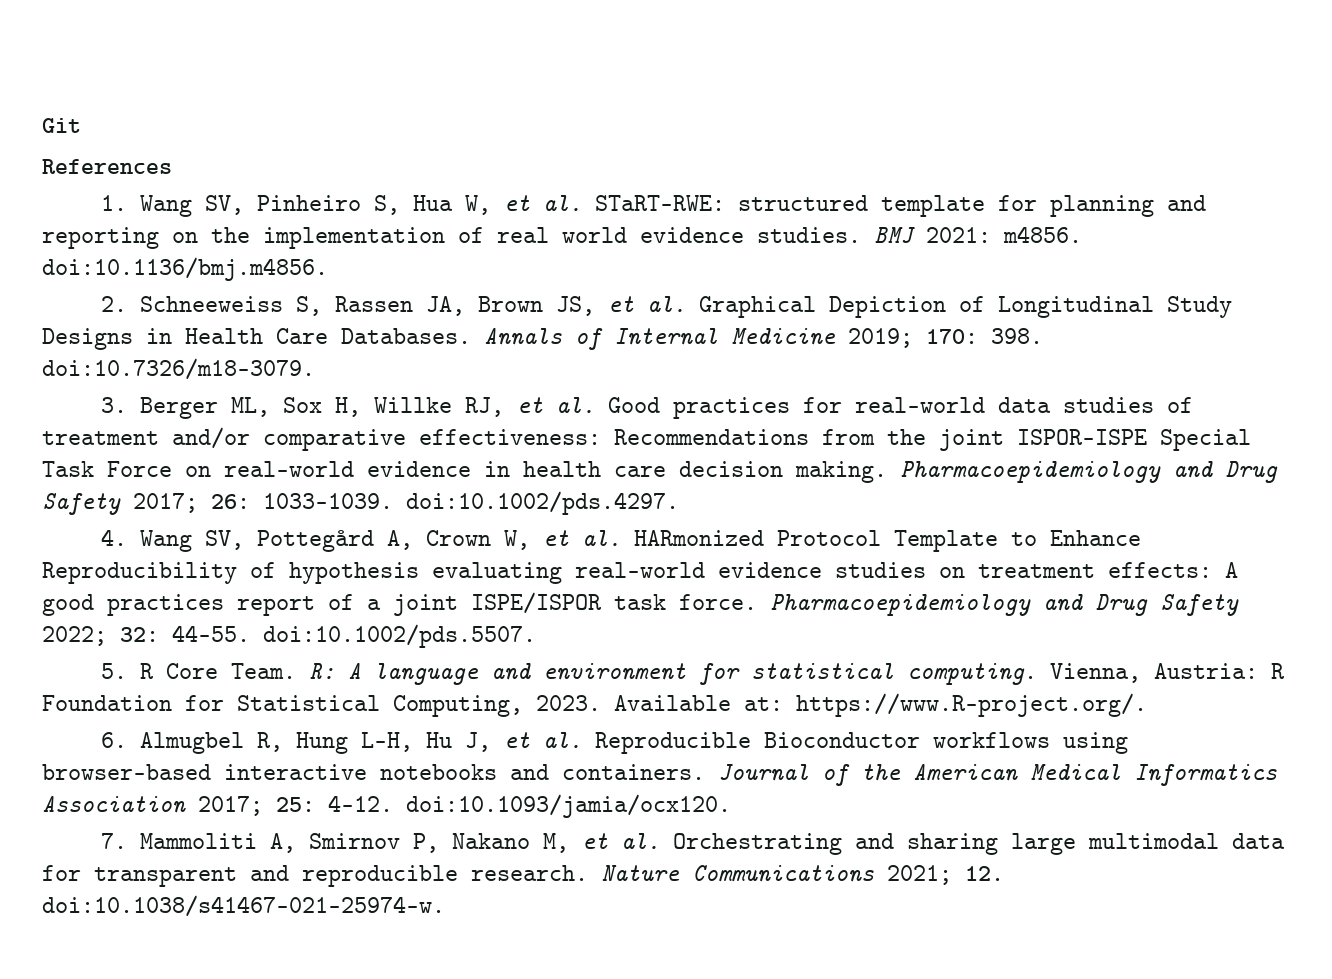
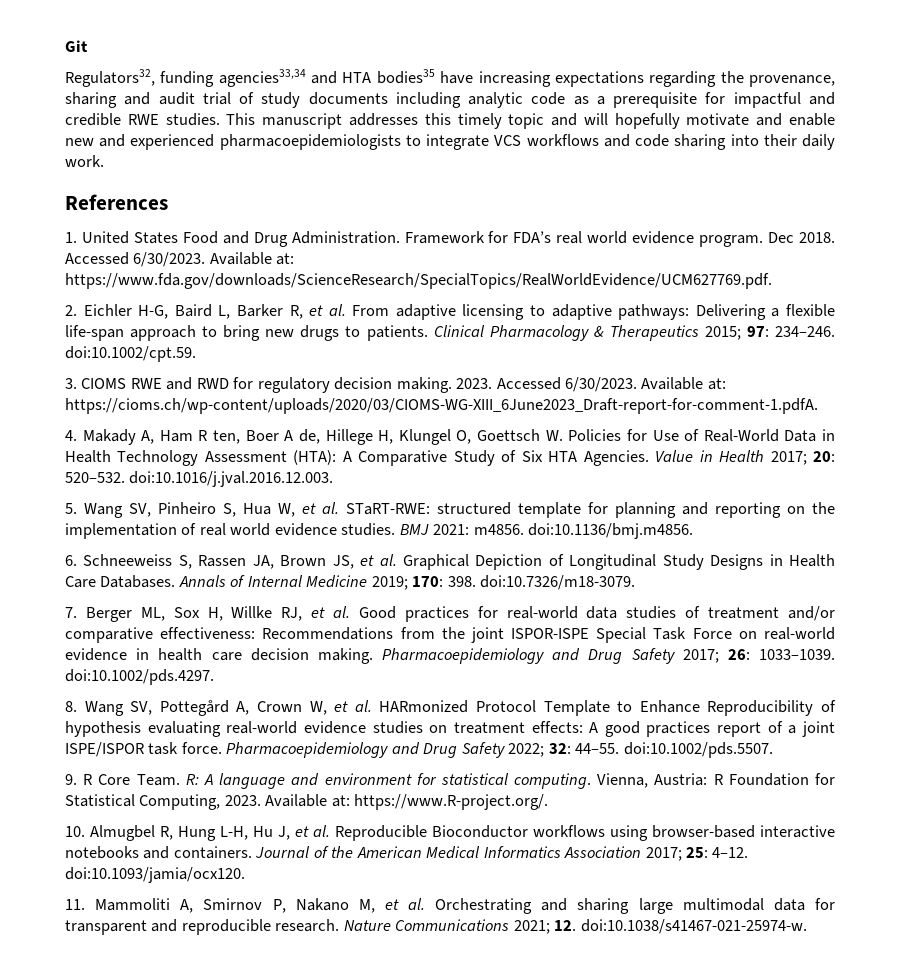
[42,159,172,174] [101,195,128,211] References // 1. -> [65,69,836,87] [65,92,835,108] [65,113,836,129] [65,134,836,150] [65,155,104,167] [65,194,168,210] [65,231,836,247] [65,252,295,267] [65,273,772,289] [65,304,835,320] [65,325,835,341] [65,346,196,362] [65,377,726,393] [65,398,818,414] [65,429,835,445] [65,450,836,466] [65,471,334,487] [65,503,77,514] Regulators32, funding agencies33,34 and HTA bodies35 have increasing expectations regarding the provenance, sharing and audit trial of study documents including analytic code as a prerequisite for impactful and credible RWE studies. This manuscript addresses this timely topic and will hopefully motivate and enable new and experienced pharmacoepidemiologists to integrate VCS workflows and code sharing into their daily work. // References // 1. United States Food and Drug Administration. Framework for FDA’s real world evidence program. Dec 2018. Accessed 6/30/2023. Available at: https://www.fda.gov/downloads/ScienceResearch/SpecialTopics/RealWorldEvidence/UCM627769.pdf. // 2. Eichler H-G, Baird L, Barker R, et al. From adaptive licensing to adaptive pathways: Delivering a flexible life-span approach to bring new drugs to patients. Clinical Pharmacology & Therapeutics 2015; 97: 234–246. doi:10.1002/cpt.59. // 3. CIOMS RWE and RWD for regulatory decision making. 2023. Accessed 6/30/2023. Available at: https://cioms.ch/wp-content/uploads/2020/03/CIOMS-WG-XIII_6June2023_Draft-report-for-comment-1.pdfA. // 4. Makady A, Ham R ten, Boer A de, Hillege H, Klungel O, Goettsch W. Policies for Use of Real-World Data in Health Technology Assessment (HTA): A Comparative Study of Six HTA Agencies. Value in Health 2017; 20: 520–532. doi:10.1016/j.jval.2016.12.003. // 5.
[101,296,128,312] 2. -> [65,555,77,566] 6.
[101,397,128,413] 3. -> [65,607,77,618] 7.
[101,529,128,546] 4. -> [65,701,77,712] 8.
[101,663,128,679] 5. -> [65,774,77,785] 9.
[101,732,128,748] 6. -> [65,826,85,837] 10.
[101,833,128,849] 7. -> [65,899,85,910] 11.

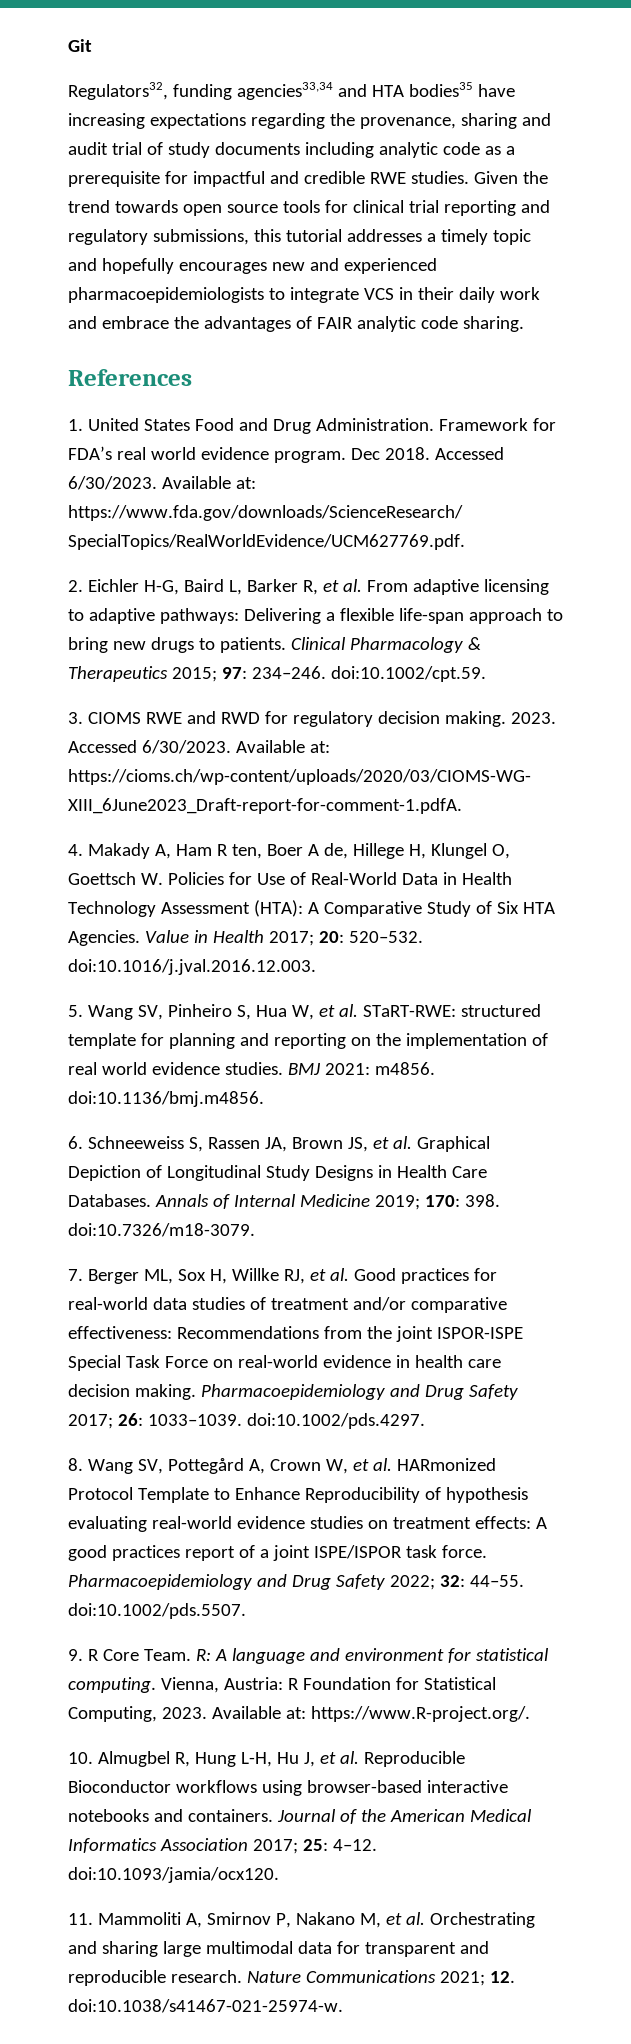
[226,113,836,129] This manuscript addresses this timely topic and will hopefully motivate and enable -> [473,171,548,184] [68,200,550,216] [68,229,531,245] [68,258,267,274] Given the trend towards open source tools for clinical trial reporting and regulatory submissions, this tutorial addresses a timely topic and hopefully encourages
[526,134,836,150] [65,155,104,167] workflows and code sharing into their daily work. -> [398,287,540,303] [68,316,524,332] in their daily work and embrace the advantages of FAIR analytic code sharing.

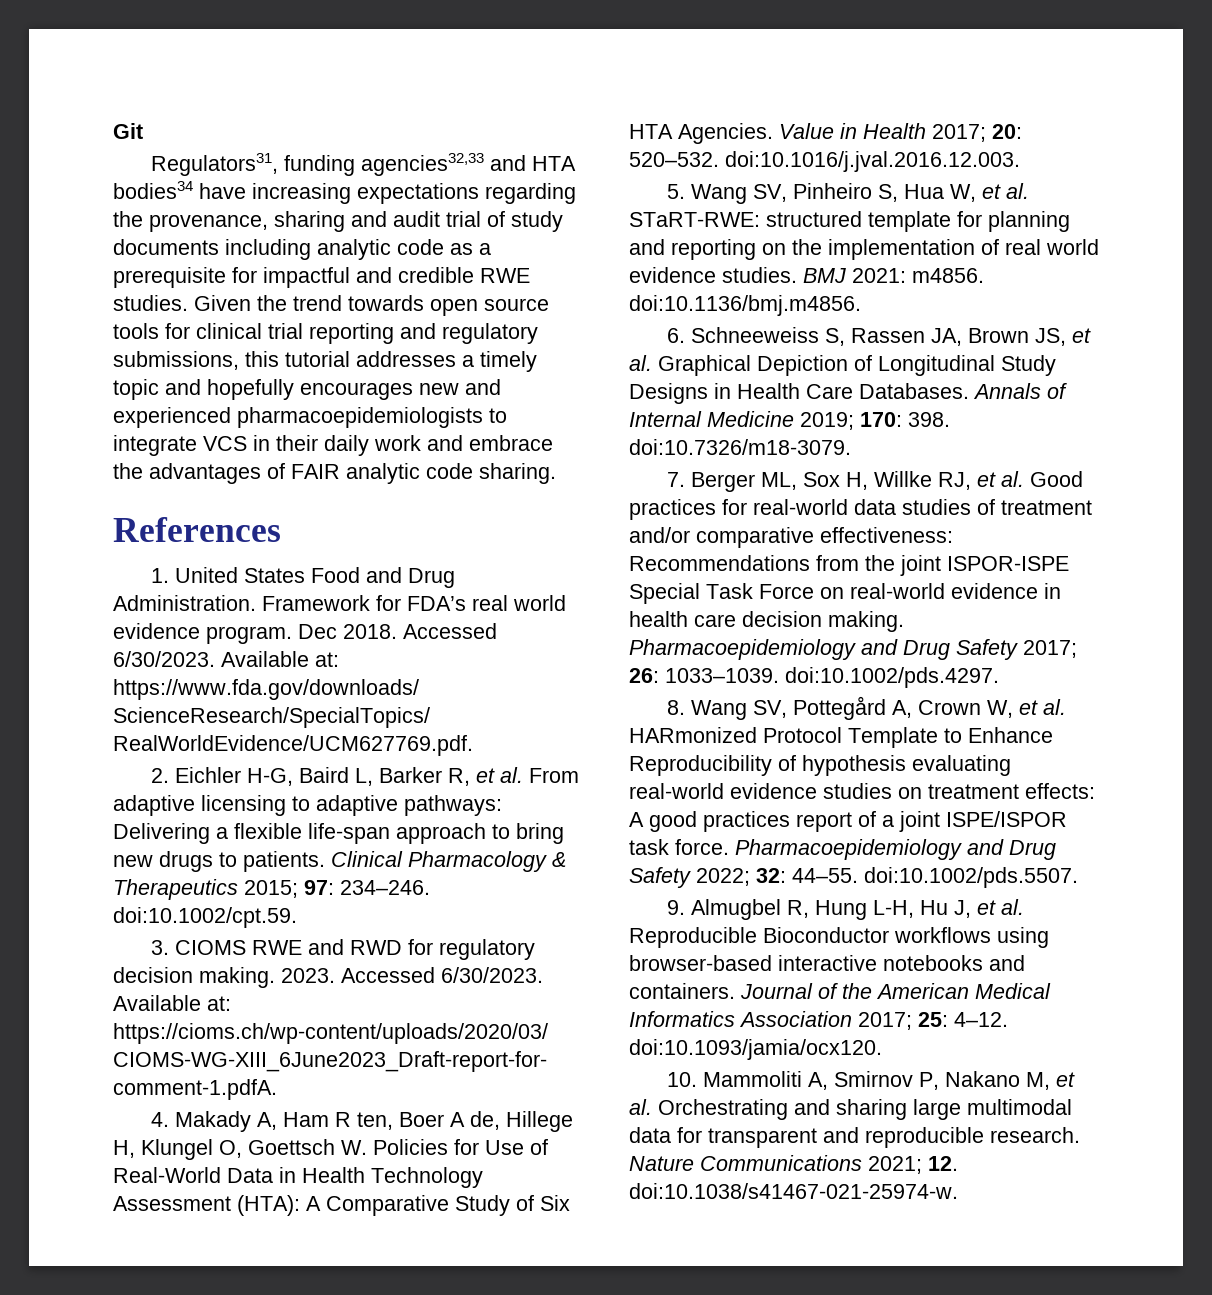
[68,82,333,100] Regulators32, funding agencies33,34 -> [151,153,485,176] Regulators31, funding agencies32,33
[408,82,473,97] bodies35 -> [113,181,193,199] bodies34
[87,1648,549,1664] [68,1677,496,1693] [68,1706,530,1722] [68,1752,93,1764] R Core Team. R: A language and environment for statistical computing. Vienna, Austria: R Foundation for Statistical Computing, 2023. Available at: https://www.R-project.org/. // 10. -> (686, 907) none
[68,1913,93,1925] 11. -> [667,1072,698,1087] 10.

